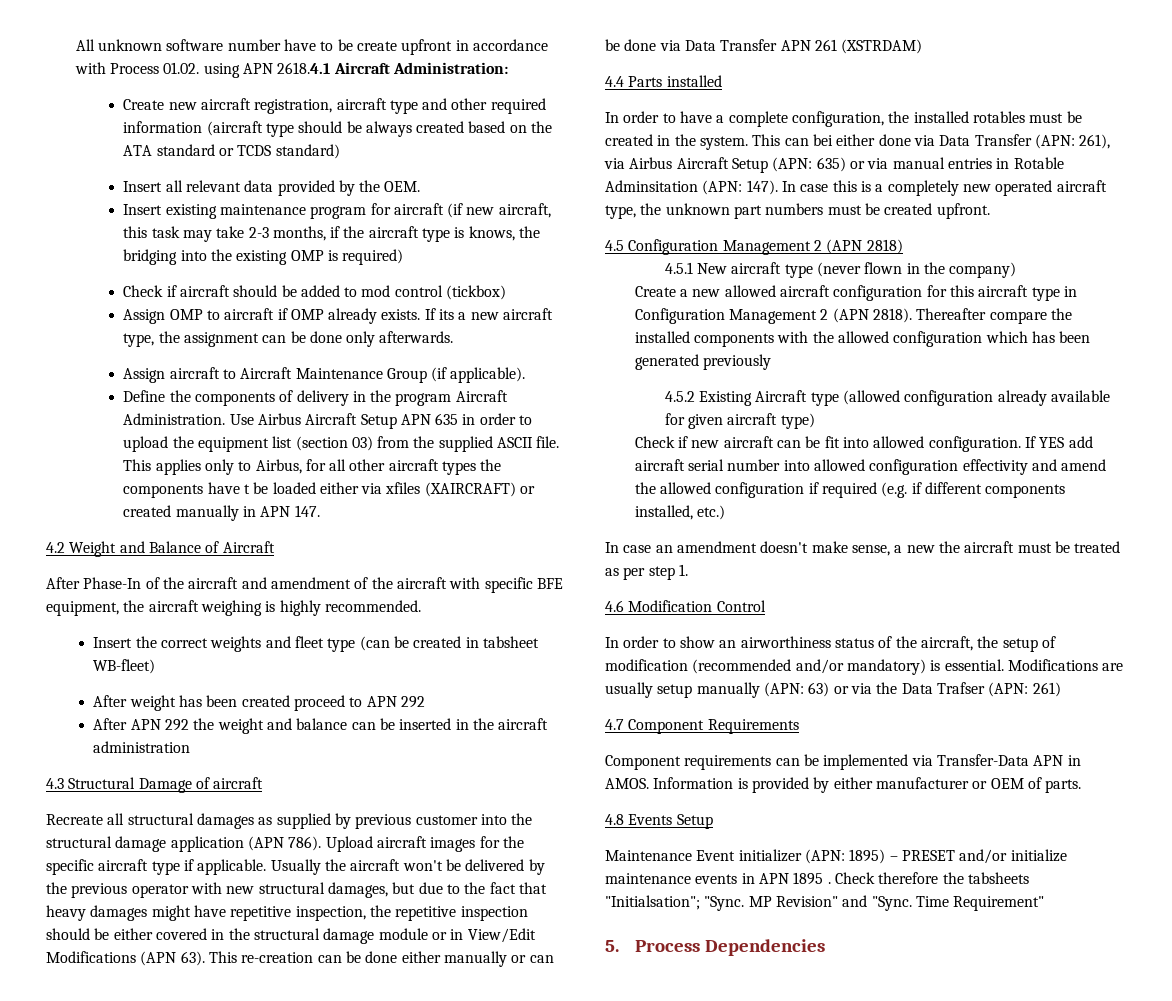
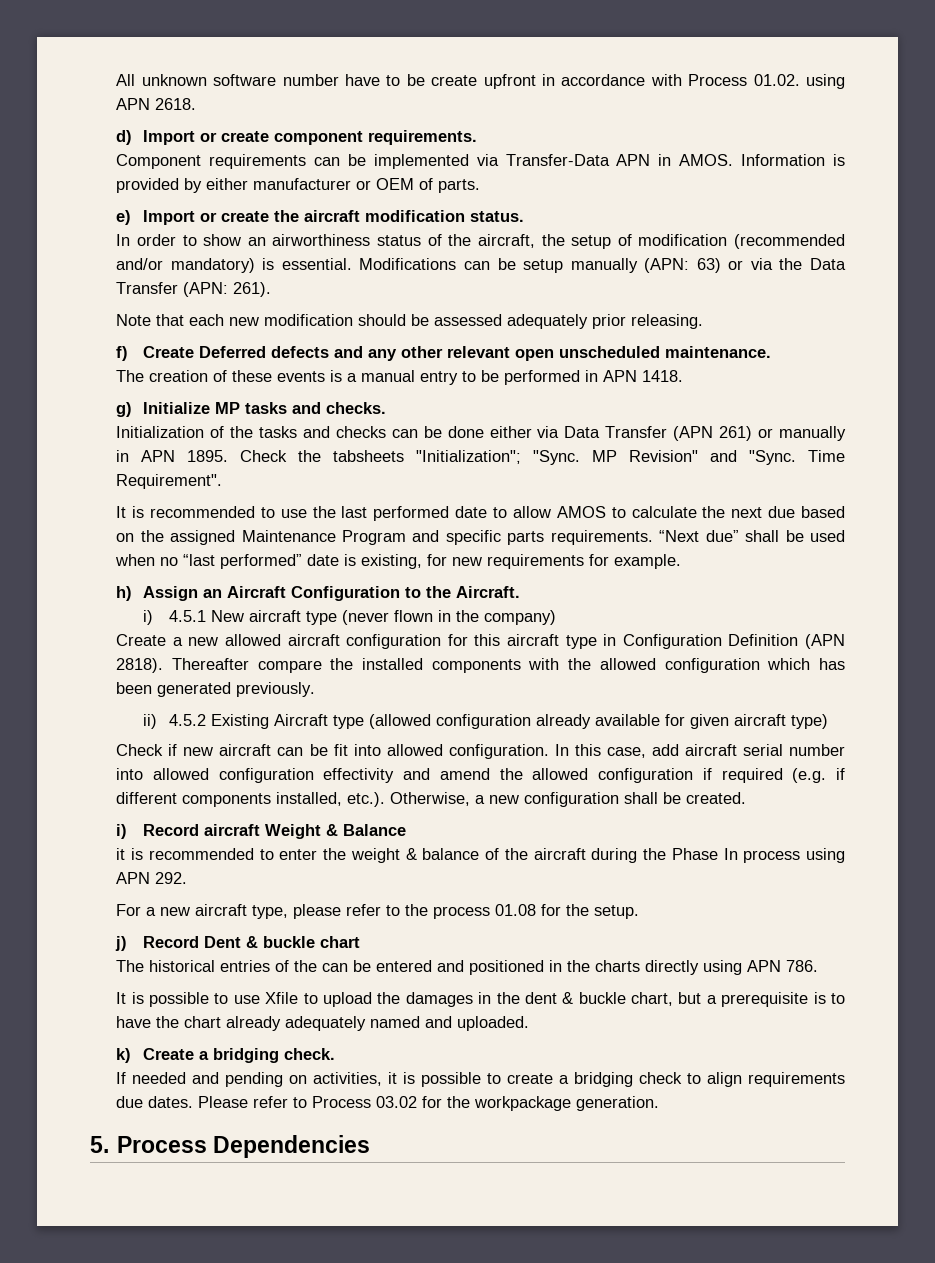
[277,62,509,74] [123,98,546,114] [123,121,553,137] [123,144,340,159] [123,180,421,196] [123,203,551,219] [123,226,541,242] [123,249,404,265] [123,285,507,300] [123,308,554,324] [123,331,454,347] [123,367,526,383] [123,390,508,406] [123,413,533,429] [123,436,560,452] [123,459,502,475] [123,482,536,498] [123,505,320,521] [46,541,275,557] [46,577,563,593] [46,600,421,616] [93,636,539,652] [93,659,156,674] [93,695,425,711] [93,718,549,734] [93,741,191,753] [46,777,264,793] [46,813,533,829] [46,836,524,852] [46,859,545,875] [46,882,547,898] [46,905,528,921] [46,928,536,944] [46,951,554,967] [605,39,923,54] [605,75,722,87] [605,111,1082,127] [605,134,1111,150] [604,157,1064,173] [605,180,1107,196] [605,203,990,219] [605,239,903,255] 2618.4.1 Aircraft Administration: // Create new aircraft registration, aircraft type and other required information (aircraft type should be always created based on the ATA standard or TCDS standard) // Insert all relevant data provided by the OEM. // Insert existing maintenance program for aircraft (if new aircraft, this task may take 2-3 months, if the aircraft type is knows, the bridging into the existing OMP is required) // Check if aircraft should be added to mod control (tickbox) // Assign OMP to aircraft if OMP already exists. If its a new aircraft type, the assignment can be done only afterwards. // Assign aircraft to Aircraft Maintenance Group (if applicable). // Define the components of delivery in the program Aircraft Administration. Use Airbus Aircraft Setup APN 635 in order to upload the equipment list (section 03) from the supplied ASCII file. This applies only to Airbus, for all other aircraft types the components have t be loaded either via xfiles (XAIRCRAFT) or created manually in APN 147. // 4.2 Weight and Balance of Aircraft // After Phase-In of the aircraft and amendment of the aircraft with specific BFE equipment, the aircraft weighing is highly recommended. // Insert the correct weights and fleet type (can be created in tabsheet WB-fleet) // After weight has been created proceed to APN 292 // After APN 292 the weight and balance can be inserted in the aircraft administration // 4.3 Structural Damage of aircraft // Recreate all structural damages as supplied by previous customer into the structural damage application (APN 786). Upload aircraft images for the specific aircraft type if applicable. Usually the aircraft won't be delivered by the previous operator with new structural damages, but due to the fact that heavy damages might have repetitive inspection, the repetitive inspection should be either covered in the structural damage module or in View/Edit Modifications (APN 63). This re-creation can be done either manually or can be done via Data Transfer APN 261 (XSTRDAM) // 4.4 Parts installed // In order to have a complete configuration, the installed rotables must be created in the system. This can bei either done via Data Transfer (APN: 261), via Airbus Aircraft Setup (APN: 635) or via manual entries in Rotable Adminsitation (APN: 147). In case this is a completely new operated aircraft type, the unknown part numbers must be created upfront. // 4.5 Configuration Management 2 (APN 2818) // -> [155,98,197,110] [116,130,477,145] [116,154,845,169] [116,178,481,193] [116,210,524,225] [116,234,845,249] [116,258,846,273] [116,282,272,297] [116,314,704,329] [116,346,771,361] [116,370,684,385] [116,402,386,417] [116,426,847,441] [116,450,845,465] [116,474,223,489] [116,506,845,521] [116,530,845,545] [115,554,682,569] [116,586,520,601] [142,610,153,625] 2618. // d) Import or create component requirements. // Component requirements can be implemented via Transfer-Data APN in AMOS. Information is provided by either manufacturer or OEM of parts. // e) Import or create the aircraft modification status. // In order to show an airworthiness status of the aircraft, the setup of modification (recommended and/or mandatory) is essential. Modifications can be setup manually (APN: 63) or via the Data Transfer (APN: 261). // Note that each new modification should be assessed adequately prior releasing. // f) Create Deferred defects and any other relevant open unscheduled maintenance. // The creation of these events is a manual entry to be performed in APN 1418. // g) Initialize MP tasks and checks. // Initialization of the tasks and checks can be done either via Data Transfer (APN 261) or manually in APN 1895. Check the tabsheets "Initialization"; "Sync. MP Revision" and "Sync. Time Requirement". // It is recommended to use the last performed date to allow AMOS to calculate the next due based on the assigned Maintenance Program and specific parts requirements. “Next due” shall be used when no “last performed” date is existing, for new requirements for example. // h) Assign an Aircraft Configuration to the Aircraft. // i)
[729,309,829,324] Management 2 -> [728,634,799,646] Definition
[703,354,772,370] previously // -> [236,682,316,697] [142,714,157,729] previously. // ii)
[1025,436,1065,448] If YES -> [554,744,646,758] In this case,
[697,505,726,520] [605,541,1121,556] [605,564,688,580] [605,600,766,612] [605,636,1056,652] [605,659,1124,675] [605,682,1061,698] [605,719,799,734] [605,754,1081,770] [605,777,1082,793] [605,814,713,829] [605,849,1067,864] [605,872,1029,885] [605,895,1045,911] etc.) // In case an amendment doesn't make sense, a new the aircraft must be treated as per step 1. // 4.6 Modification Control // In order to show an airworthiness status of the aircraft, the setup of modification (recommended and/or mandatory) is essential. Modifications are usually setup manually (APN: 63) or via the Data Trafser (APN: 261) // 4.7 Component Requirements // Component requirements can be implemented via Transfer-Data APN in AMOS. Information is provided by either manufacturer or OEM of parts. // 4.8 Events Setup // Maintenance Event initializer (APN: 1895) – PRESET and/or initialize maintenance events in APN 1895 . Check therefore the tabsheets "Initialsation"; "Sync. MP Revision" and "Sync. Time Requirement" -> [347,792,747,807] [116,824,406,839] [116,848,846,863] [116,872,188,884] [116,904,640,919] [115,936,360,951] [116,960,819,975] [116,992,846,1007] [116,1016,530,1031] [116,1048,335,1063] [116,1072,845,1087] [116,1096,660,1111] etc.). Otherwise, a new configuration shall be created. // i) Record aircraft Weight & Balance // it is recommended to enter the weight & balance of the aircraft during the Phase In process using APN 292. // For a new aircraft type, please refer to the process 01.08 for the setup. // j) Record Dent & buckle chart // The historical entries of the can be entered and positioned in the charts directly using APN 786. // It is possible to use Xfile to upload the damages in the dent & buckle chart, but a prerequisite is to have the chart already adequately named and uploaded. // k) Create a bridging check. // If needed and pending on activities, it is possible to create a bridging check to align requirements due dates. Please refer to Process 03.02 for the workpackage generation.

